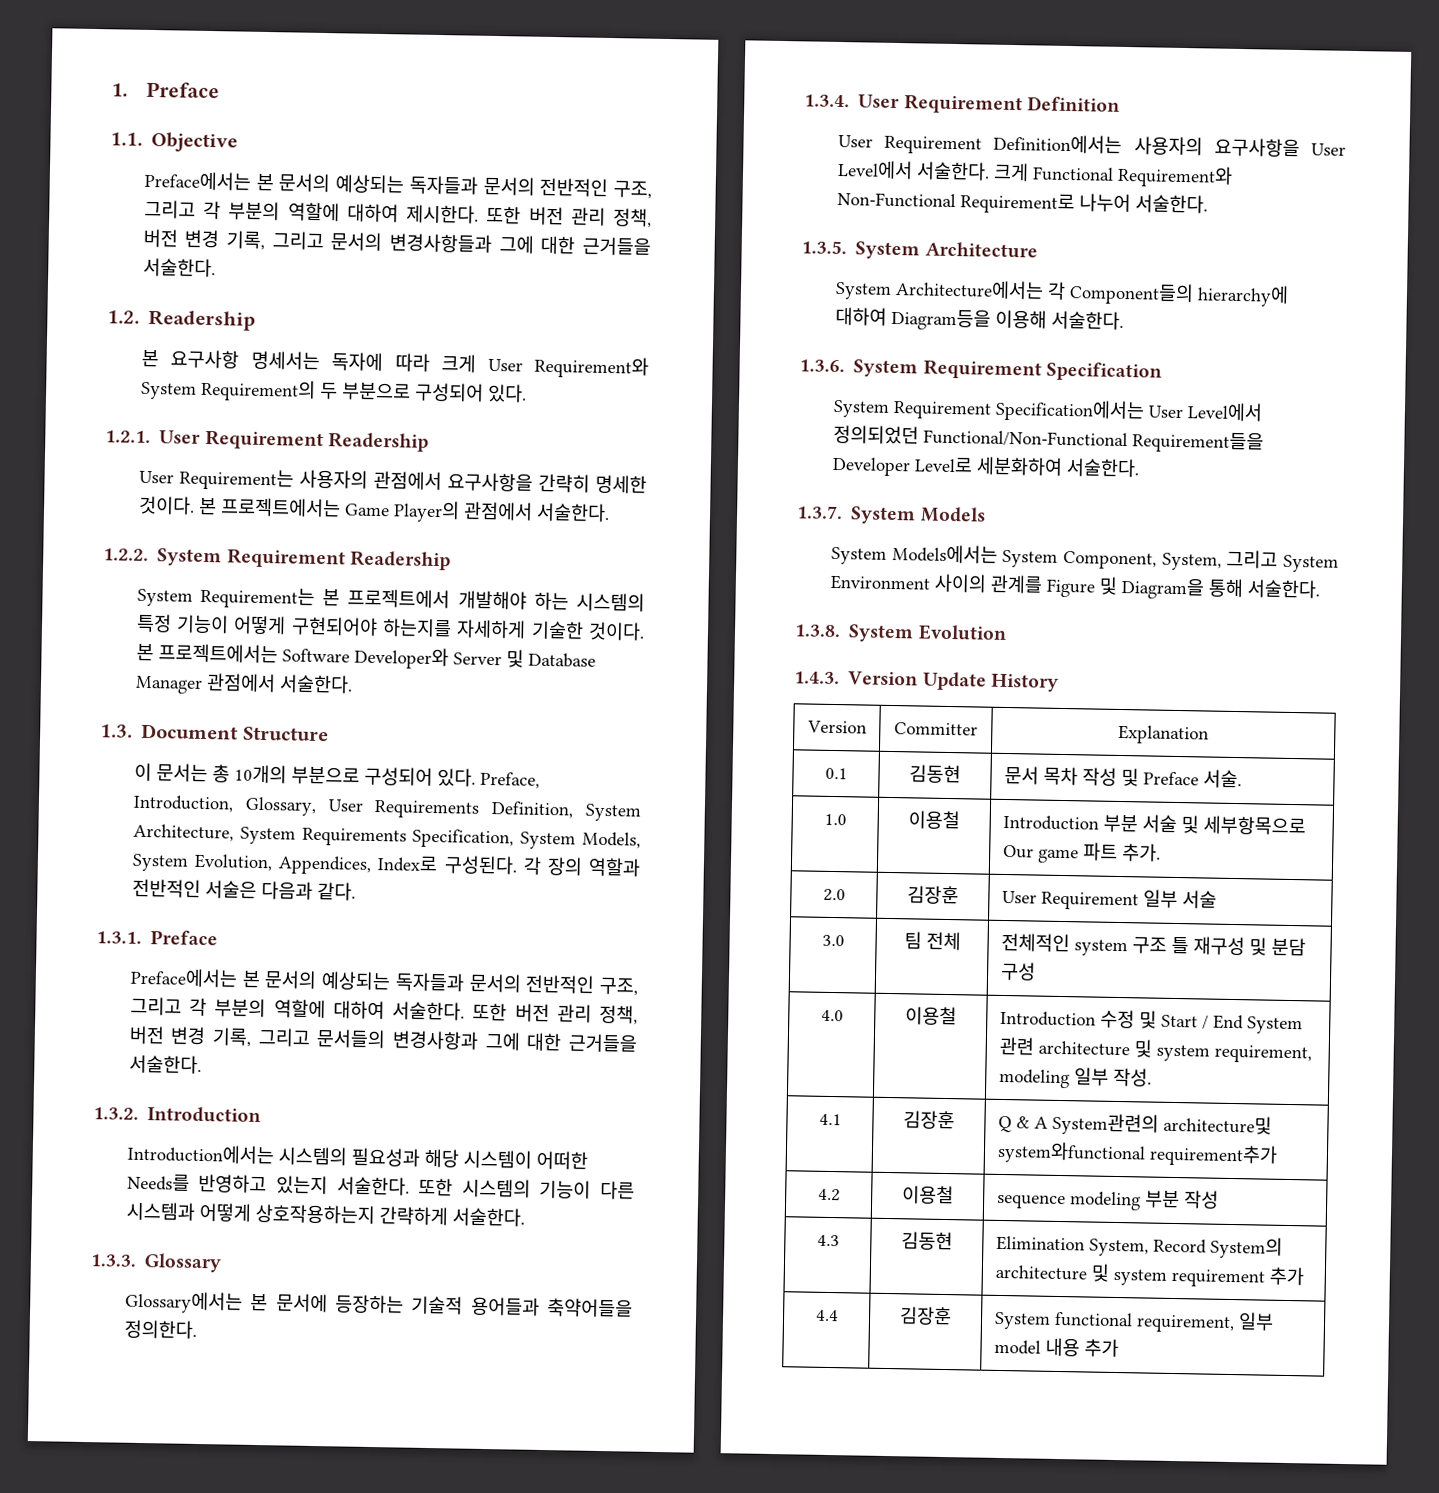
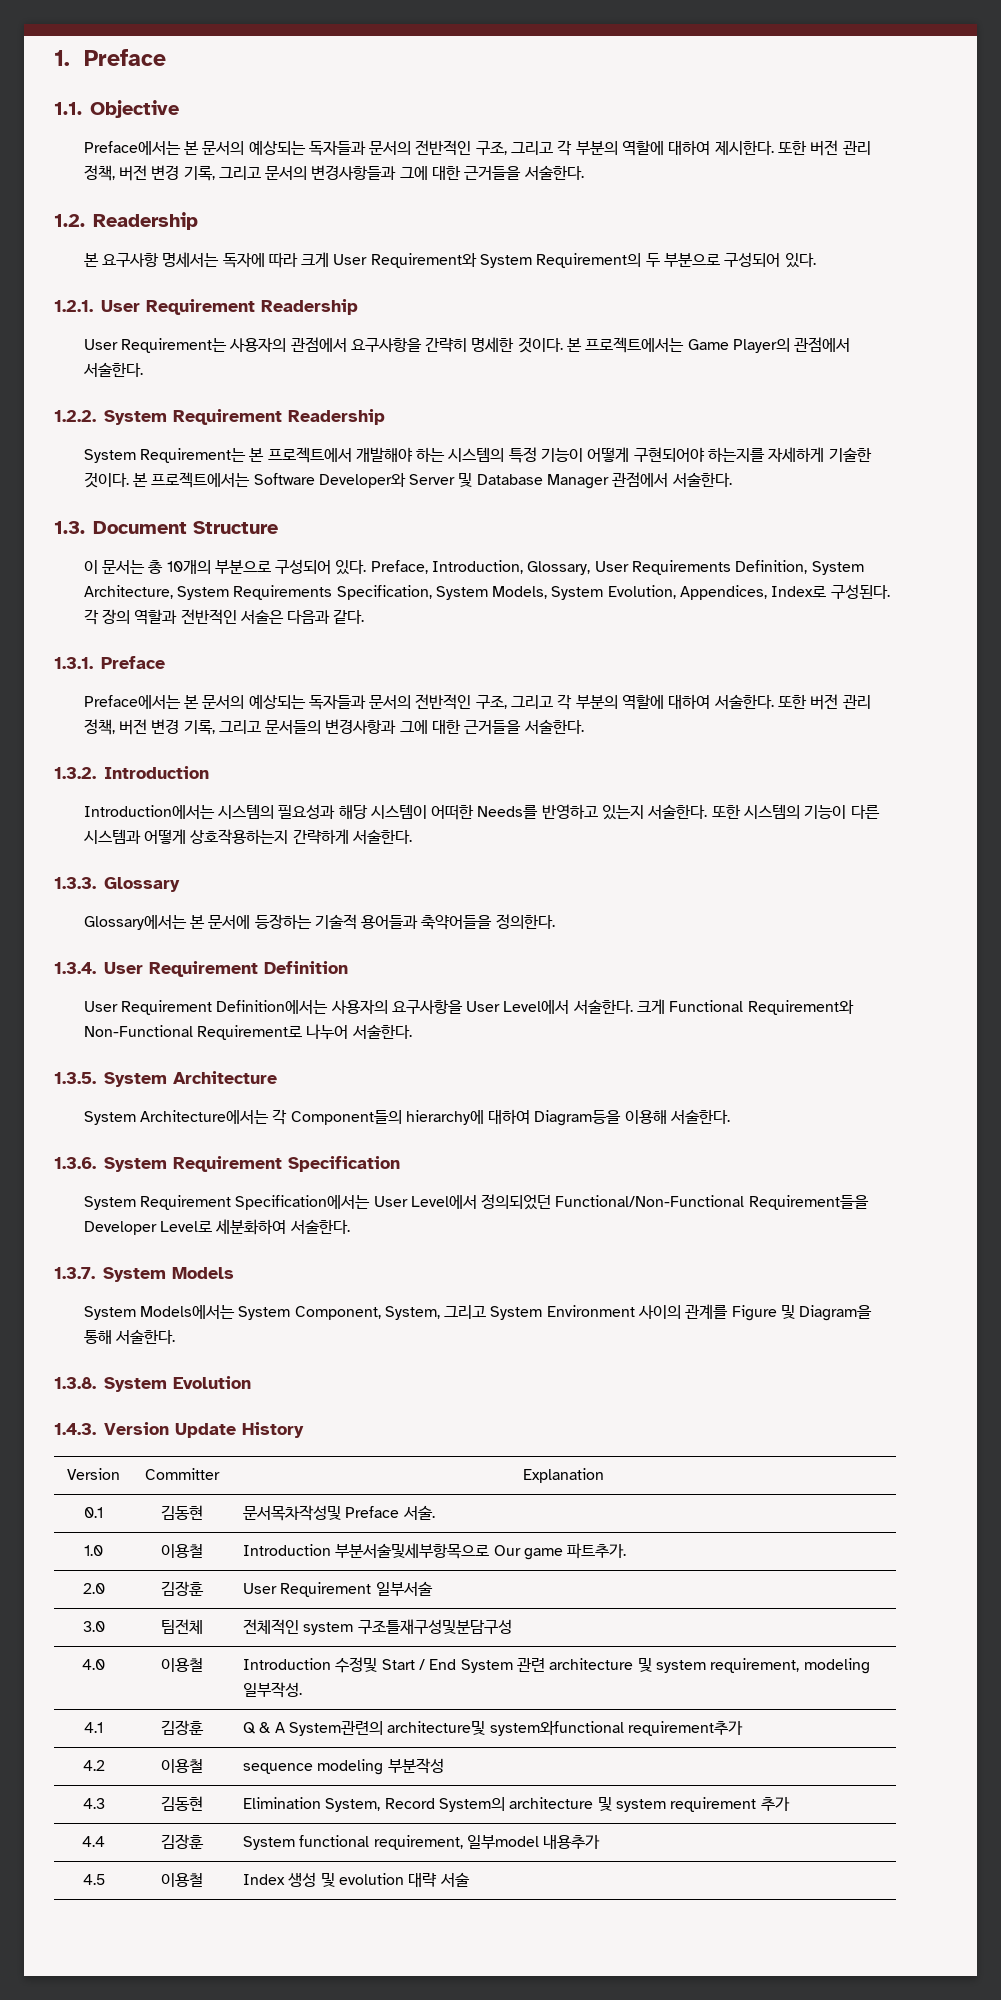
[1003,765,1139,787] 문서 목차 작성 및 -> [243,1505,342,1521] 문서목차작성및
[1102,814,1306,836] [1002,842,1161,864] 부분 서술 및 세부항목으로 Our game 파트 추가. -> [335,1543,627,1560] 부분서술및세부항목으로 Our game 파트추가.
[1142,889,1217,909] 일부 서술 -> [375,1581,433,1596] 일부서술
[903,931,961,951] 팀 전체 -> [161,1619,203,1634] 팀전체
[1131,936,1306,957] [999,961,1036,981] 구조 틀 재구성 및 분담 구성 -> [357,1619,512,1634] 구조틀재구성및분담구성
[1099,1009,1157,1029] 수정 및 -> [335,1657,378,1673] 수정및
[1073,1067,1152,1087] 일부 작성. -> [243,1682,303,1698] 일부작성.
[1144,1190,1219,1209] 부분 작성 -> [387,1758,444,1774] 부분작성
[1237,1312,1274,1331] [993,1337,1119,1358] 일부 model 내용 추가 -> [467,1835,601,1849] [82,1874,105,1885] [161,1873,203,1887] [243,1872,470,1887] 일부model 내용추가 // 4.5 | 이용철 | Index 생성 및 evolution 대략 서술

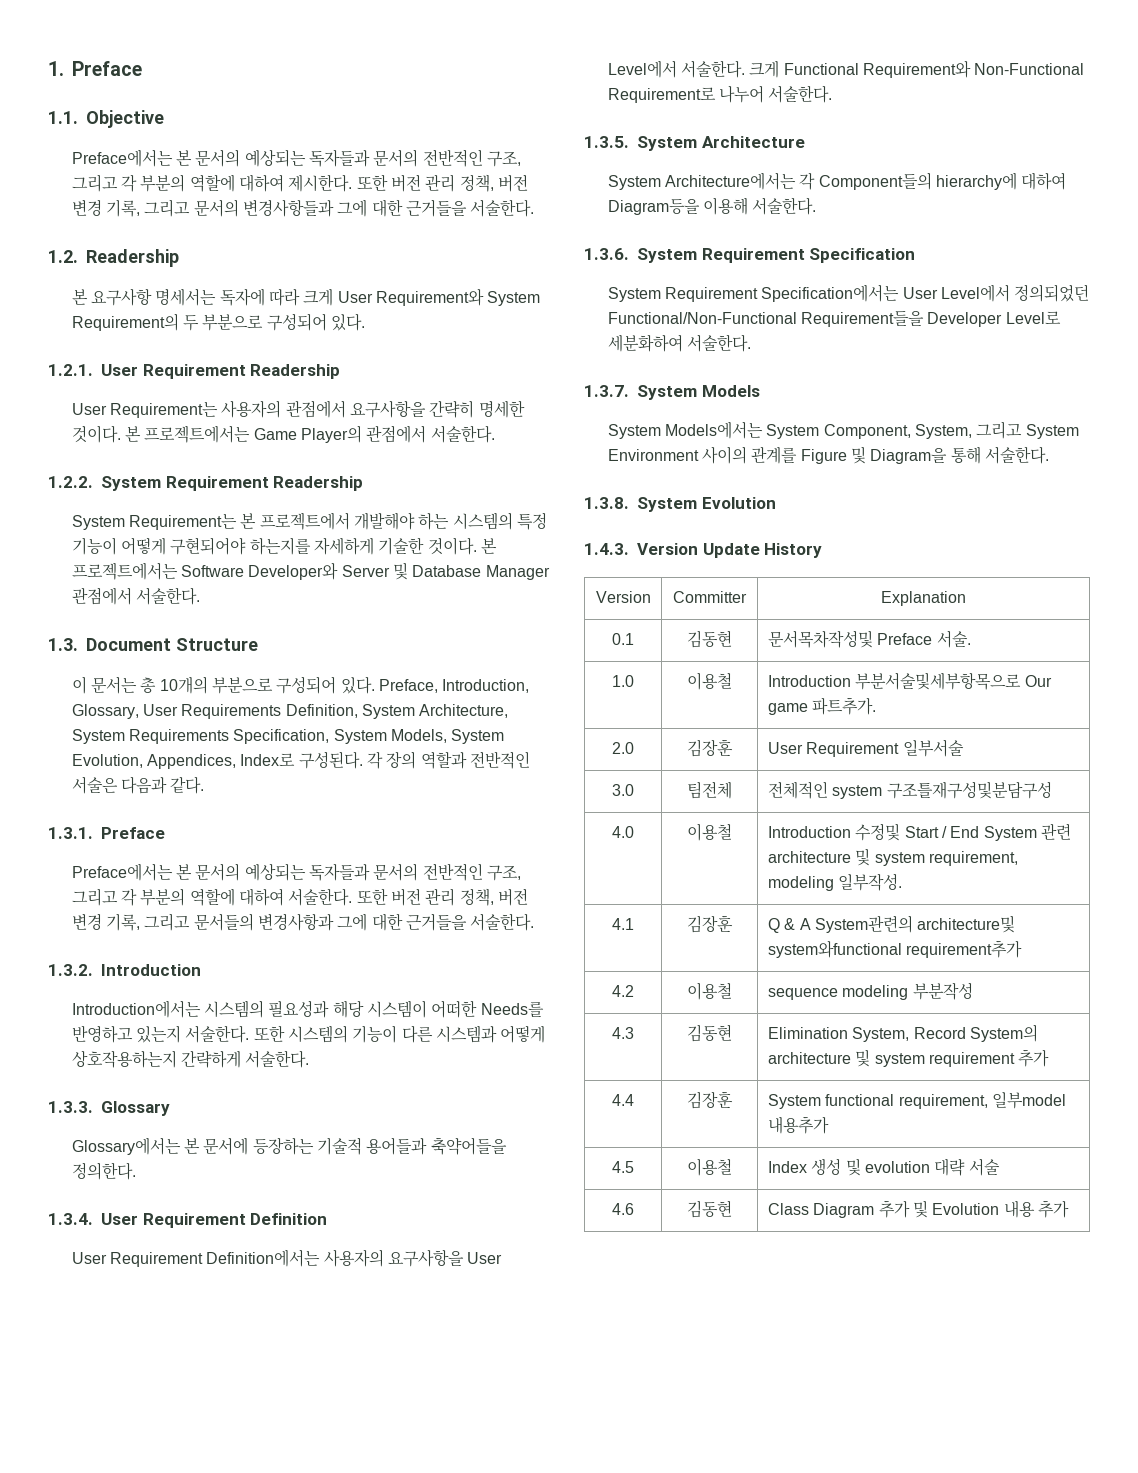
(470, 1879) none -> [612,1203,634,1215] [687,1200,732,1218] [767,1200,1069,1218] // 4.6 | 김동현 | Class Diagram 추가 및 Evolution 내용 추가

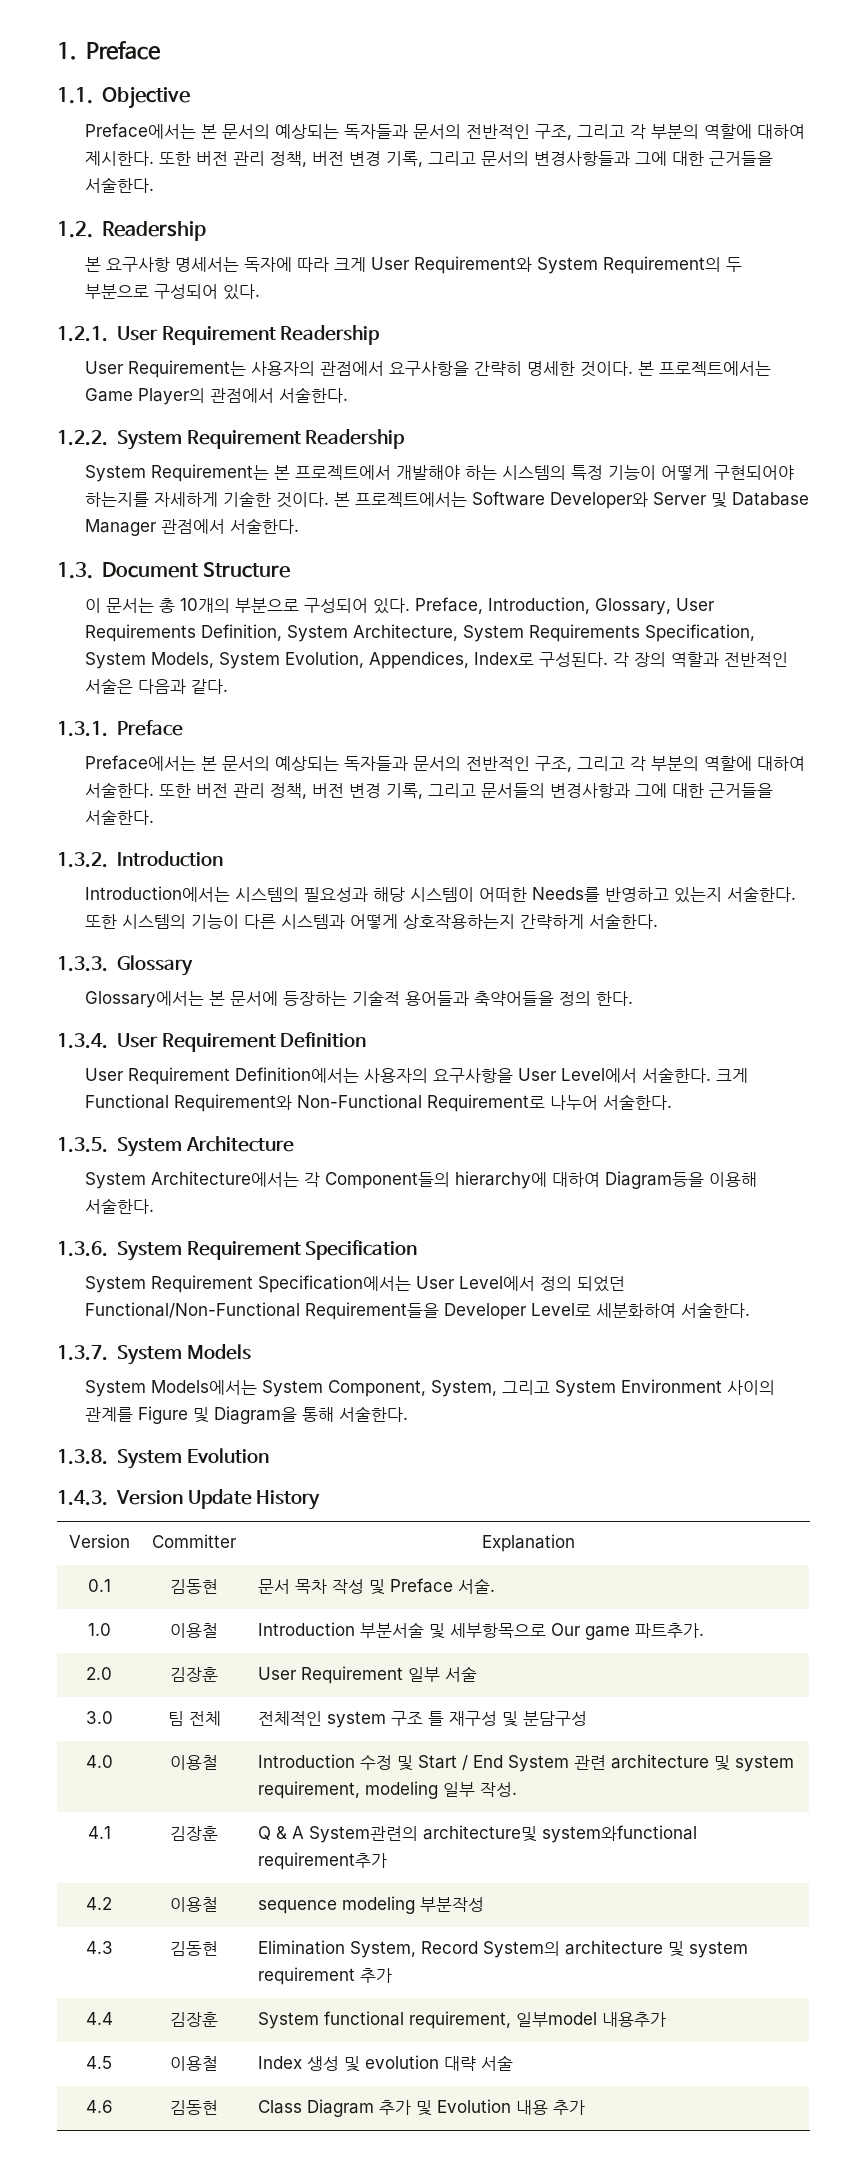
[71,1162,136,1180] 정의한다. -> [559,991,634,1006] 정의 한다.
[1014,284,1090,302] 정의되었던 -> [540,1276,626,1292] 정의 되었던
[767,630,873,648] 문서목차작성및 -> [257,1579,385,1595] 문서 목차 작성 및
[855,672,1022,690] 부분서술및세부항목으로 -> [359,1622,546,1639] 부분서술 및 세부항목으로
[902,739,964,757] 일부서술 -> [407,1666,477,1682] 일부 서술
[687,781,732,799] 팀전체 -> [167,1711,221,1726] 팀 전체
[886,781,1052,799] 구조틀재구성및분담구성 -> [390,1711,587,1727] 구조 틀 재구성 및 분담구성
[855,823,901,841] 수정및 -> [359,1755,413,1771] 수정 및
[838,873,903,891] 일부작성. -> [442,1782,517,1797] 일부 작성.

